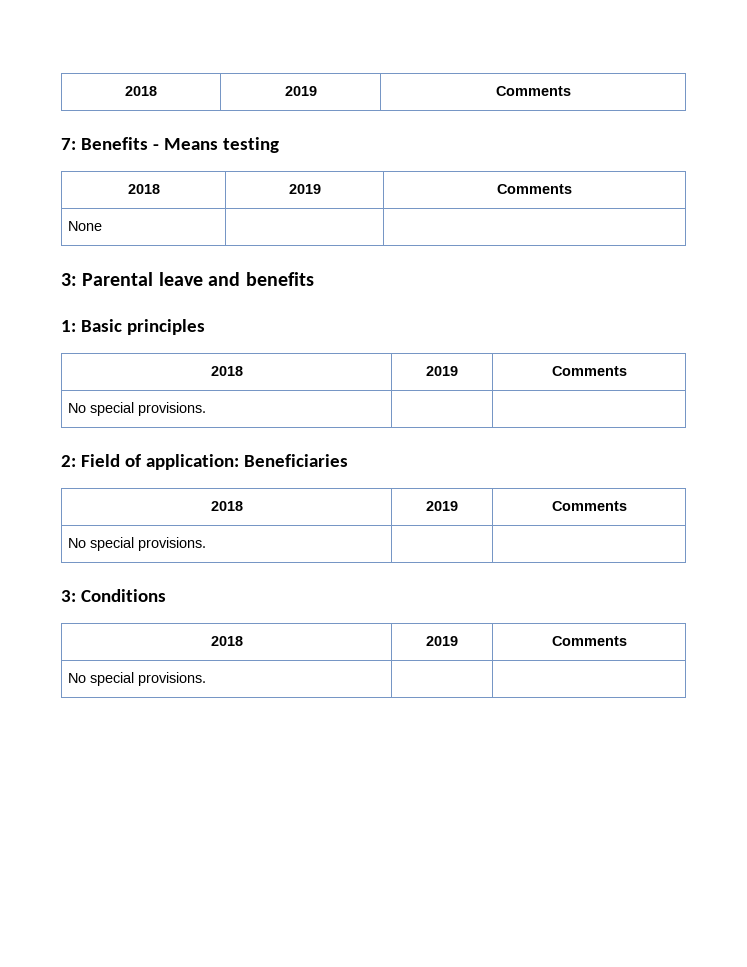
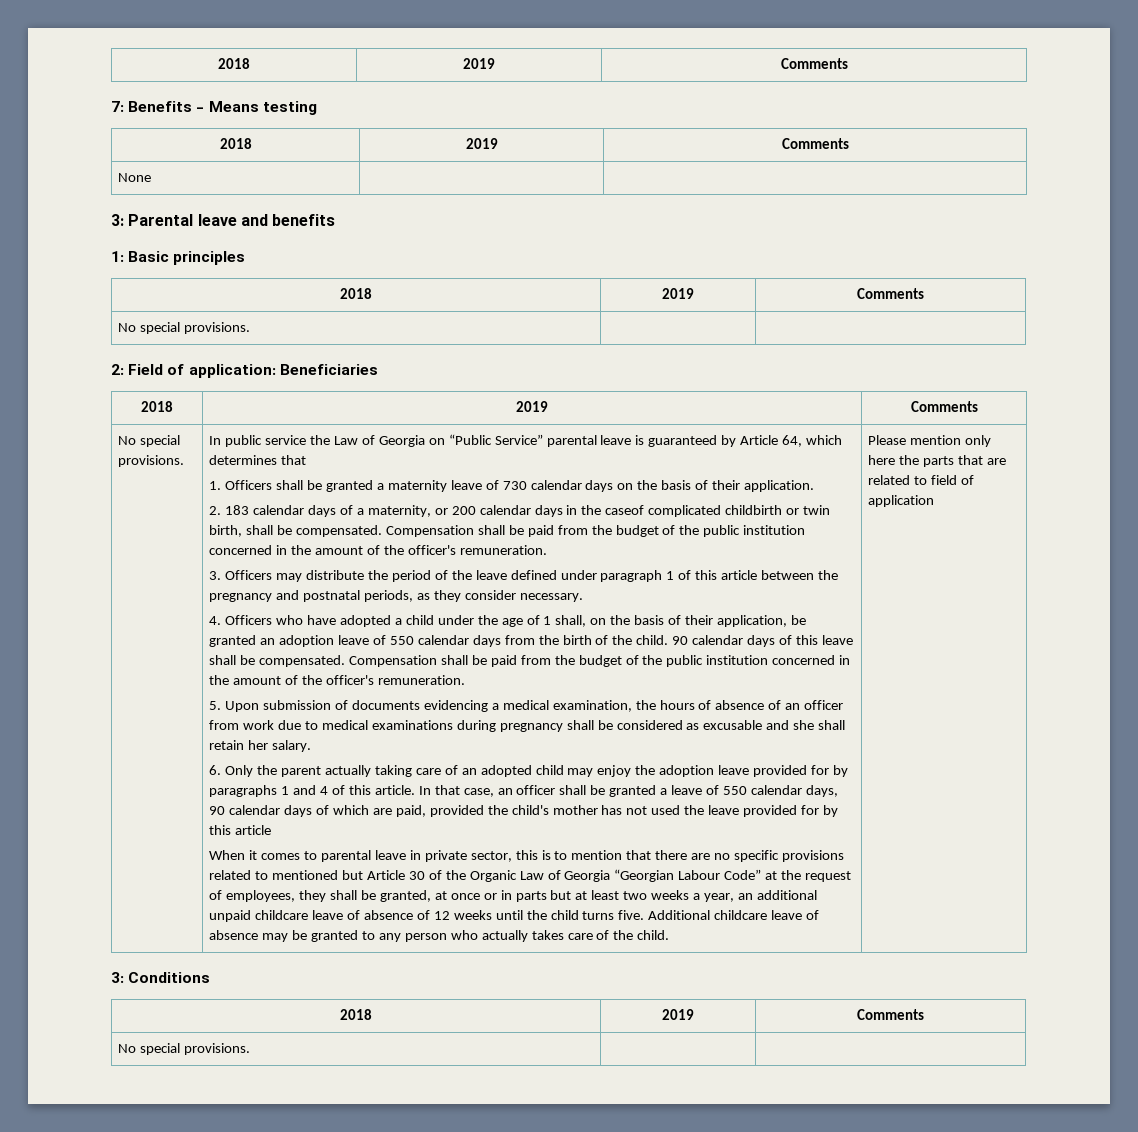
(207, 544) | -> [209,434,842,447] [209,455,307,465] [209,480,814,492] [209,505,830,517] [209,525,806,537] [209,545,547,555] [209,570,838,582] [209,590,583,602] [209,615,806,627] [209,635,853,647] [209,655,851,667] [209,675,465,685] [209,700,844,712] [209,720,846,732] [209,740,312,752] [209,765,848,777] [209,785,838,797] [209,805,838,817] [209,825,272,835] [209,850,844,862] [209,869,851,882] [209,890,817,902] [209,910,820,922] [209,930,670,942] [868,435,992,447] [868,455,1007,467] [868,475,975,485] [868,495,935,507] In public service the Law of Georgia on “Public Service” parental leave is guaranteed by Article 64, which determines that // 1. Officers shall be granted a maternity leave of 730 calendar days on the basis of their application. // 2. 183 calendar days of a maternity, or 200 calendar days in the caseof complicated childbirth or twin birth, shall be compensated. Compensation shall be paid from the budget of the public institution concerned in the amount of the officer's remuneration. // 3. Officers may distribute the period of the leave defined under paragraph 1 of this article between the pregnancy and postnatal periods, as they consider necessary. // 4. Officers who have adopted a child under the age of 1 shall, on the basis of their application, be granted an adoption leave of 550 calendar days from the birth of the child. 90 calendar days of this leave shall be compensated. Compensation shall be paid from the budget of the public institution concerned in the amount of the officer's remuneration. // 5. Upon submission of documents evidencing a medical examination, the hours of absence of an officer from work due to medical examinations during pregnancy shall be considered as excusable and she shall retain her salary. // 6. Only the parent actually taking care of an adopted child may enjoy the adoption leave provided for by paragraphs 1 and 4 of this article. In that case, an officer shall be granted a leave of 550 calendar days, 90 calendar days of which are paid, provided the child's mother has not used the leave provided for by this article // When it comes to parental leave in private sector, this is to mention that there are no specific provisions related to mentioned but Article 30 of the Organic Law of Georgia “Georgian Labour Code” at the request of employees, they shall be granted, at once or in parts but at least two weeks a year, an additional unpaid childcare leave of absence of 12 weeks until the child turns five. Additional childcare leave of absence may be granted to any person who actually takes care of the child. | Please mention only here the parts that are related to field of application

